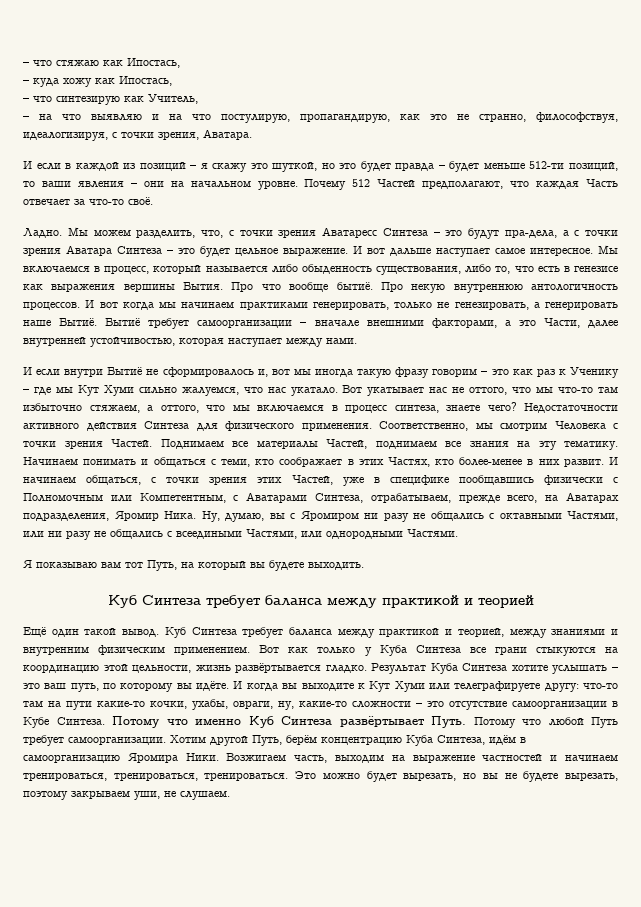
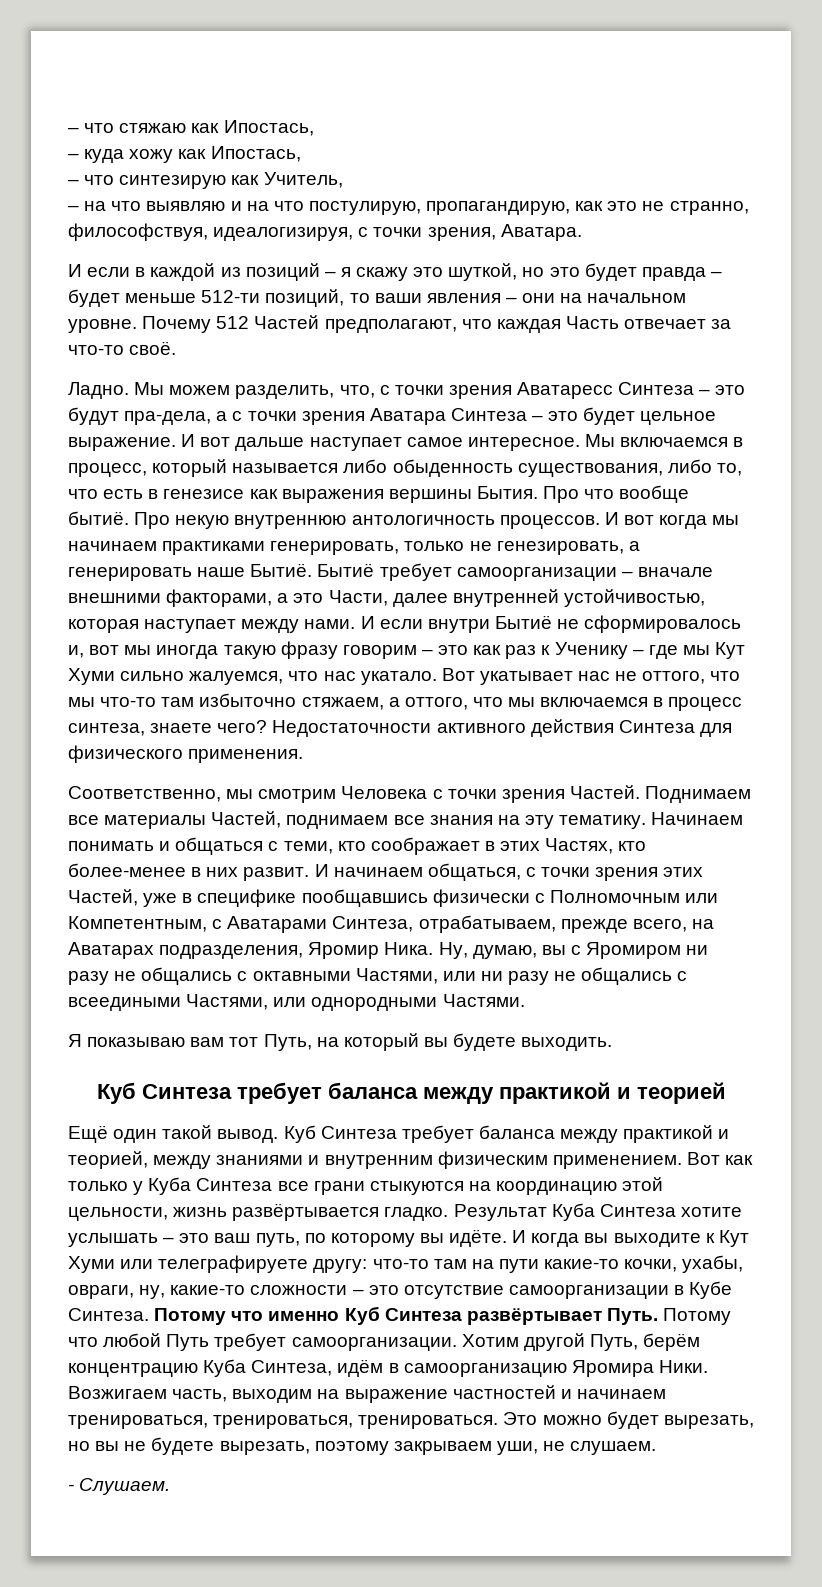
(357, 340) // -> (356, 624) none
(372, 426) none -> (304, 756) //
(230, 795) none -> [68,1478,171,1495] // - Слушаем.

